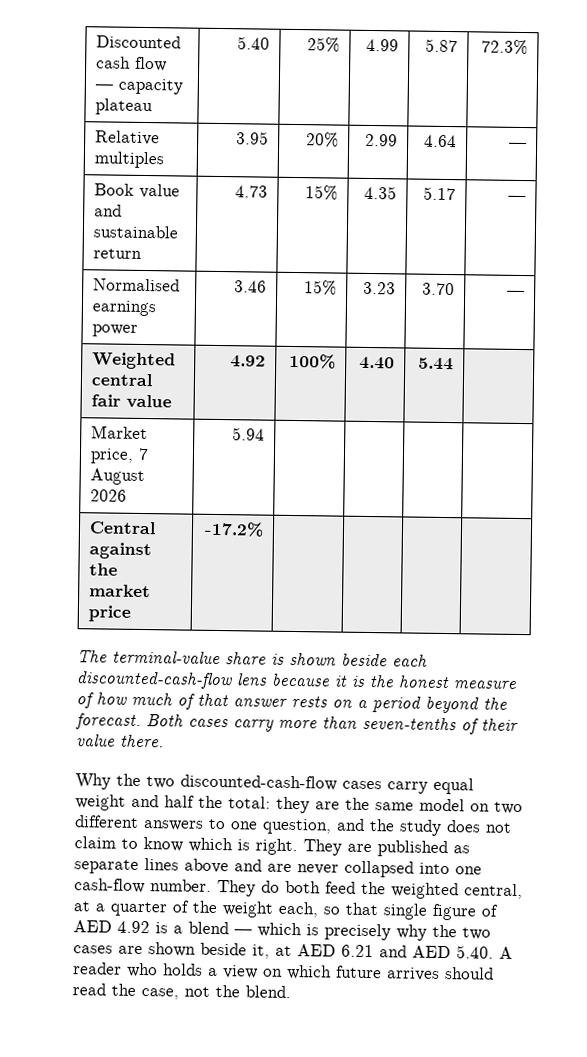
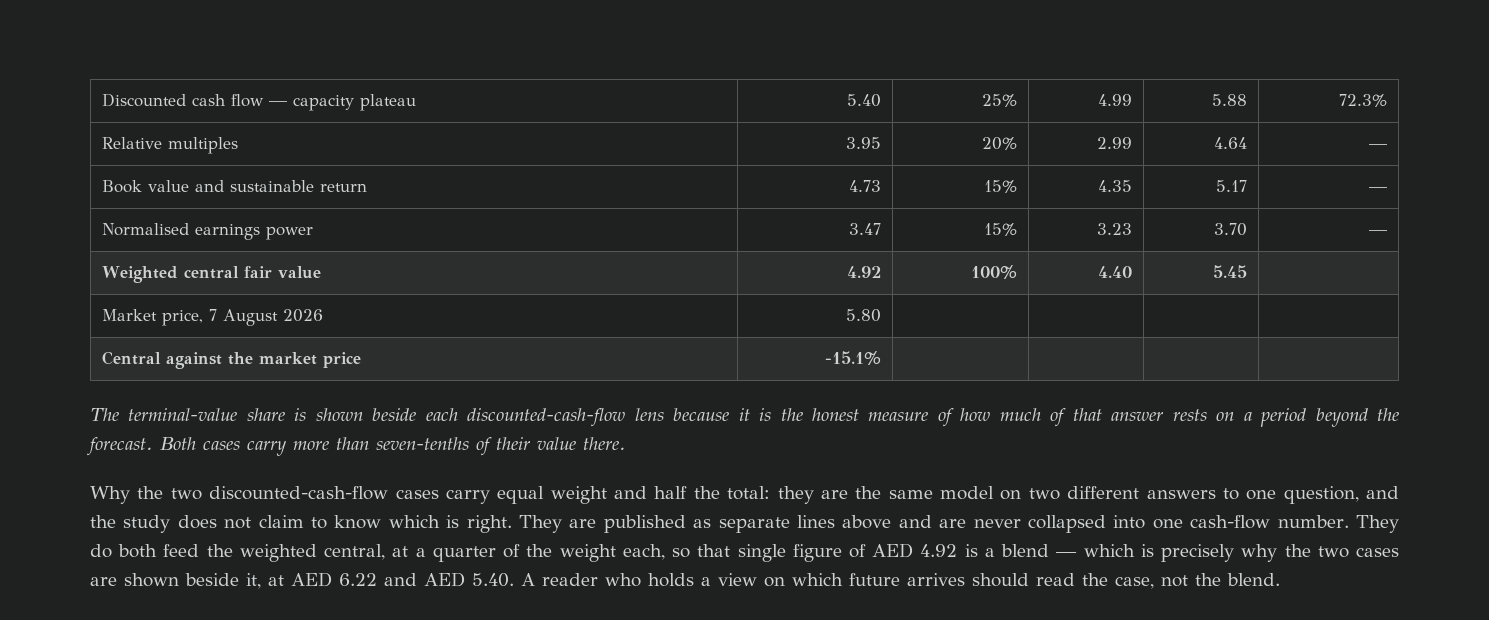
[424,38,458,53] 5.87 -> [1211,94,1247,106] 5.88
[233,280,267,293] 3.46 -> [848,223,881,235] 3.47
[417,357,454,371] 5.44 -> [1212,265,1247,278] 5.45
[231,427,265,441] 5.94 -> [845,309,881,322] 5.80
[203,521,264,537] -17.2% -> [824,351,881,365] -15.1%
[341,944,374,958] 6.21 -> [339,573,377,586] 6.22

